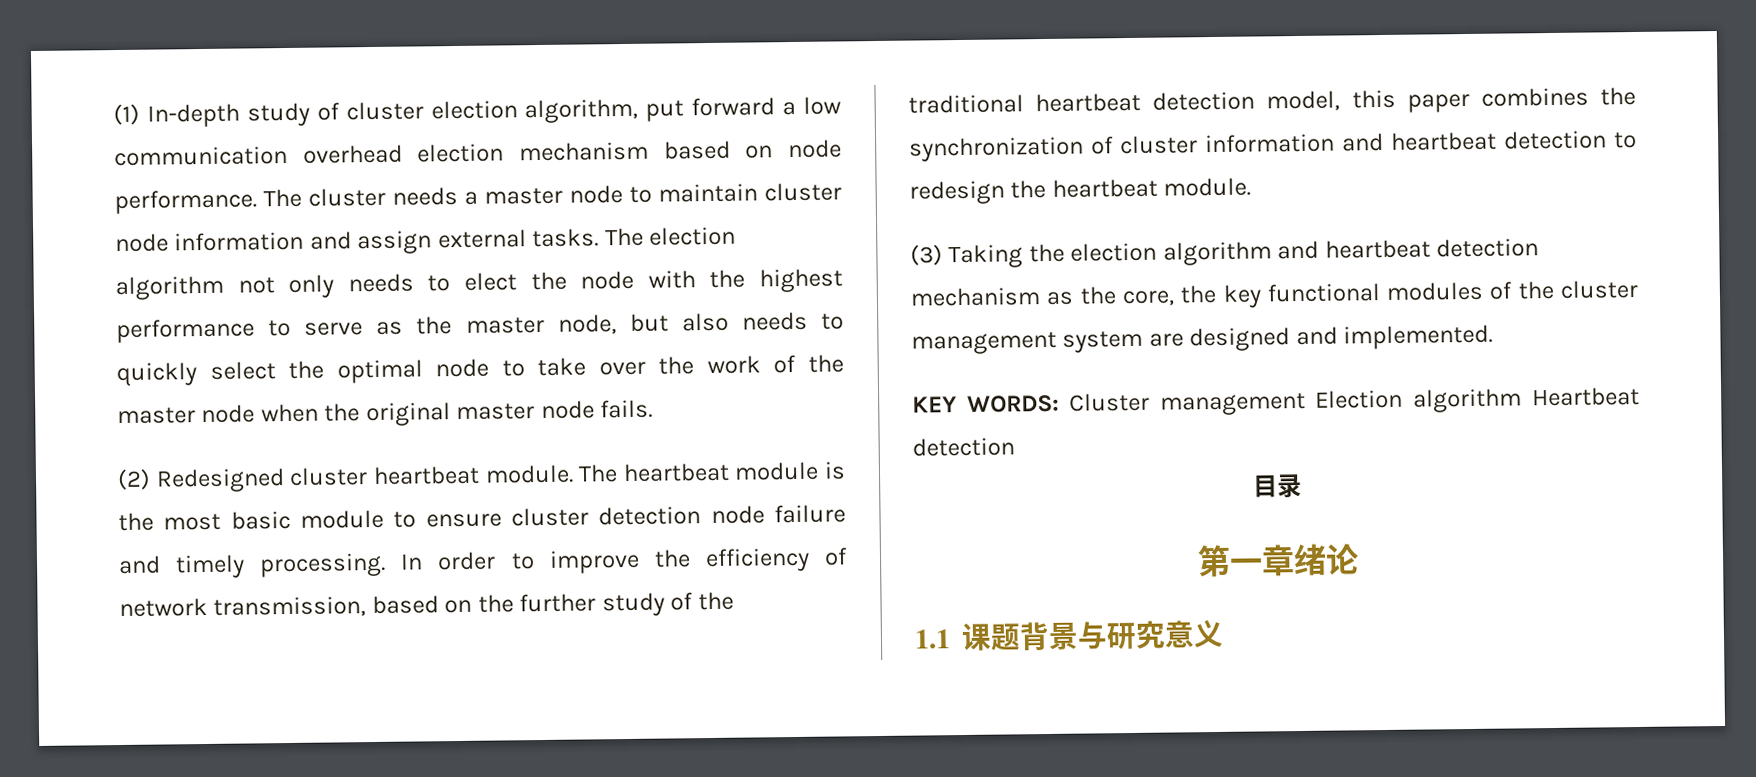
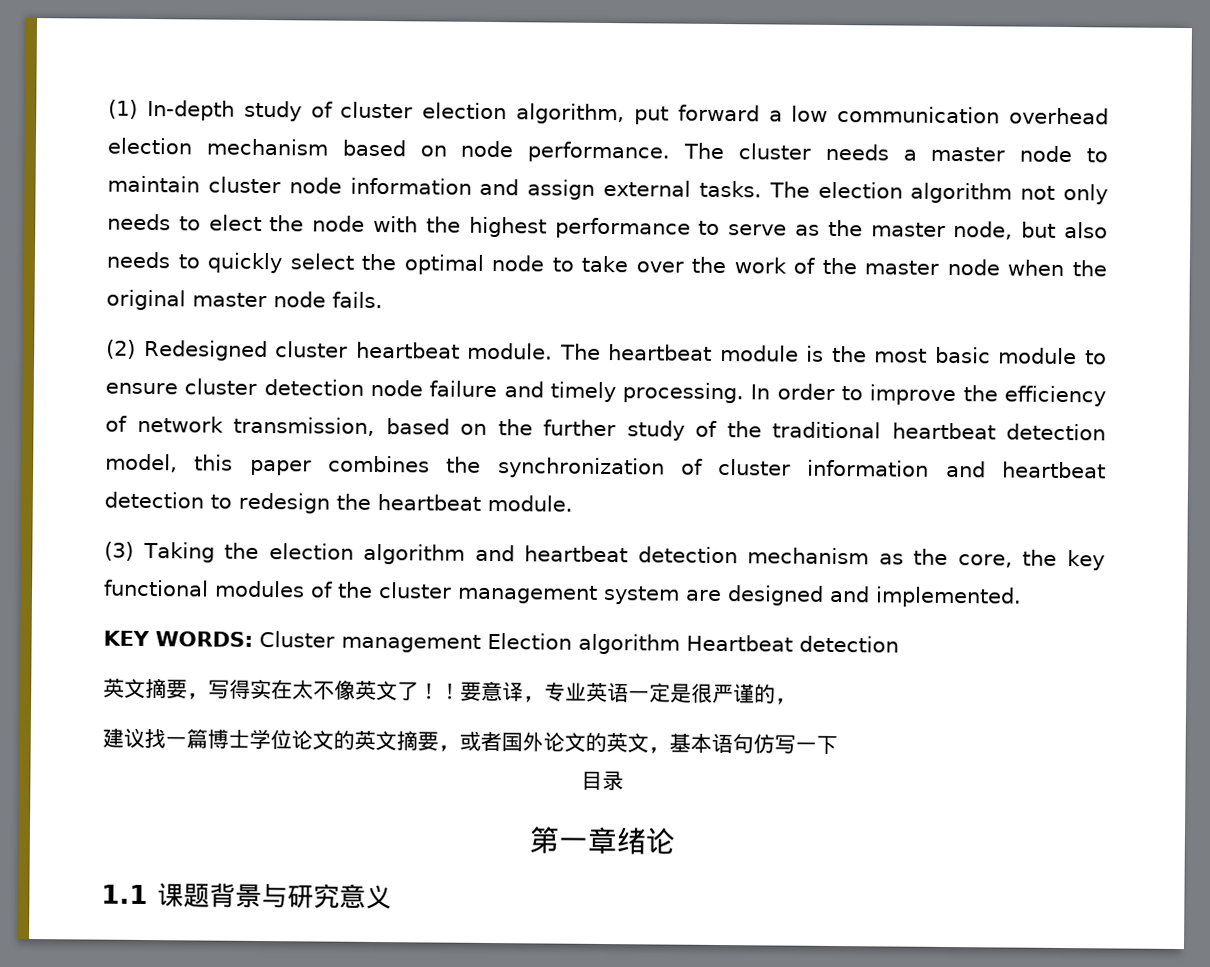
(1015, 447) none -> [103,677,797,705] [102,728,838,755] // 英文摘要，写得实在太不像英文了！！要意译，专业英语一定是很严谨的， // 建议找一篇博士学位论文的英文摘要，或者国外论文的英文，基本语句仿写一下

